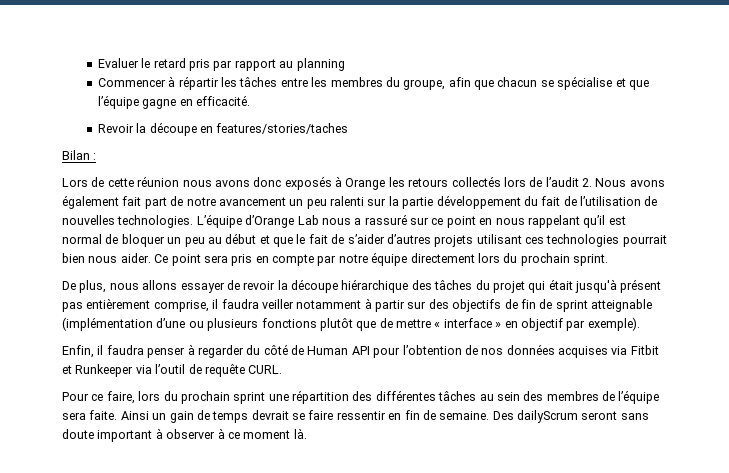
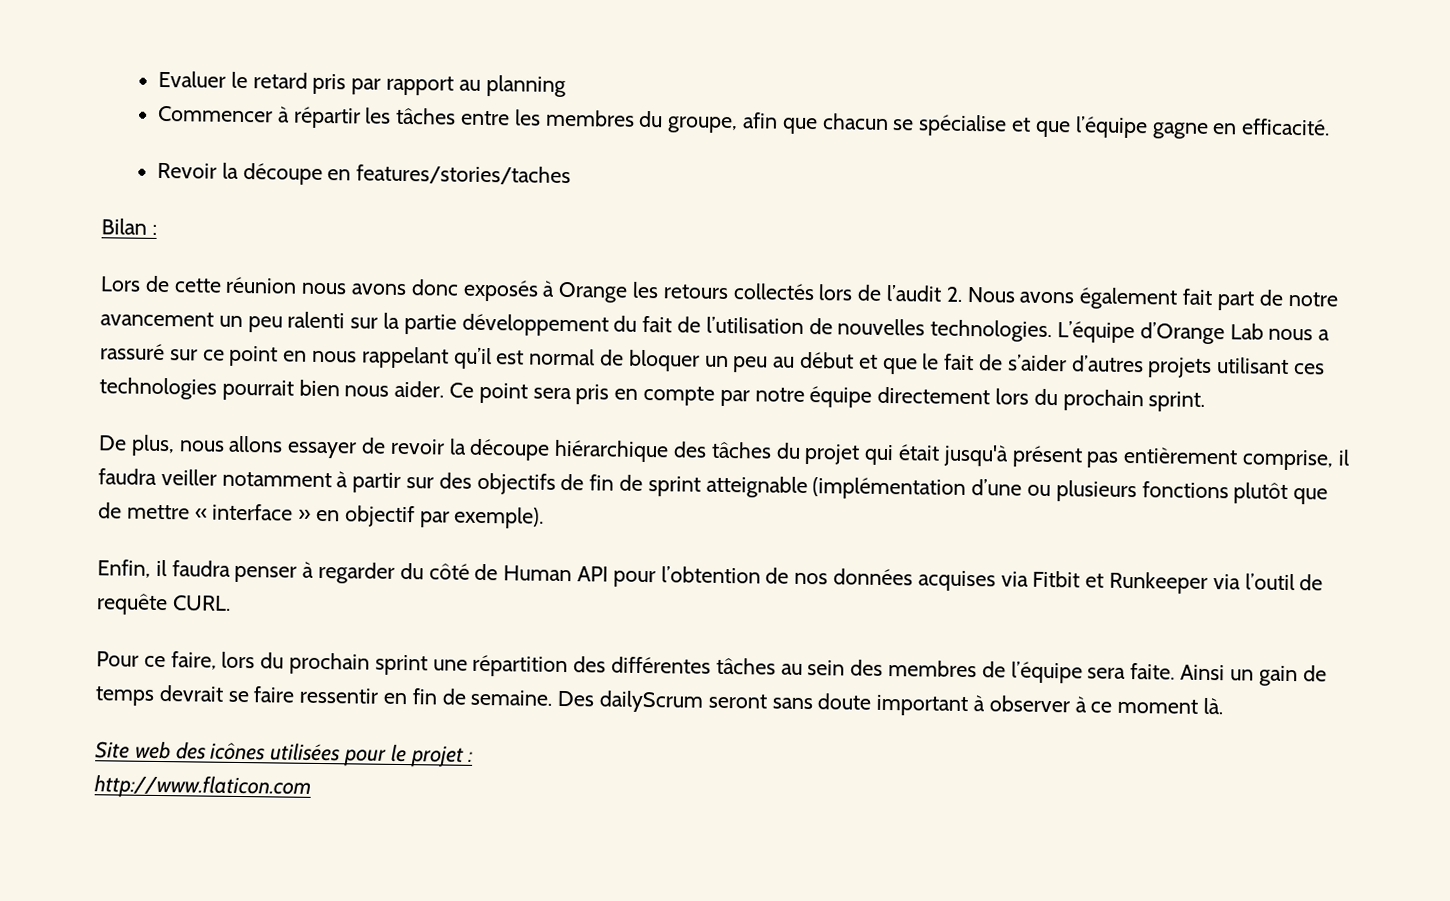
(307, 433) none -> [95,740,474,768] [94,774,311,800] // Site web des icônes utilisées pour le projet : // http://www.flaticon.com

